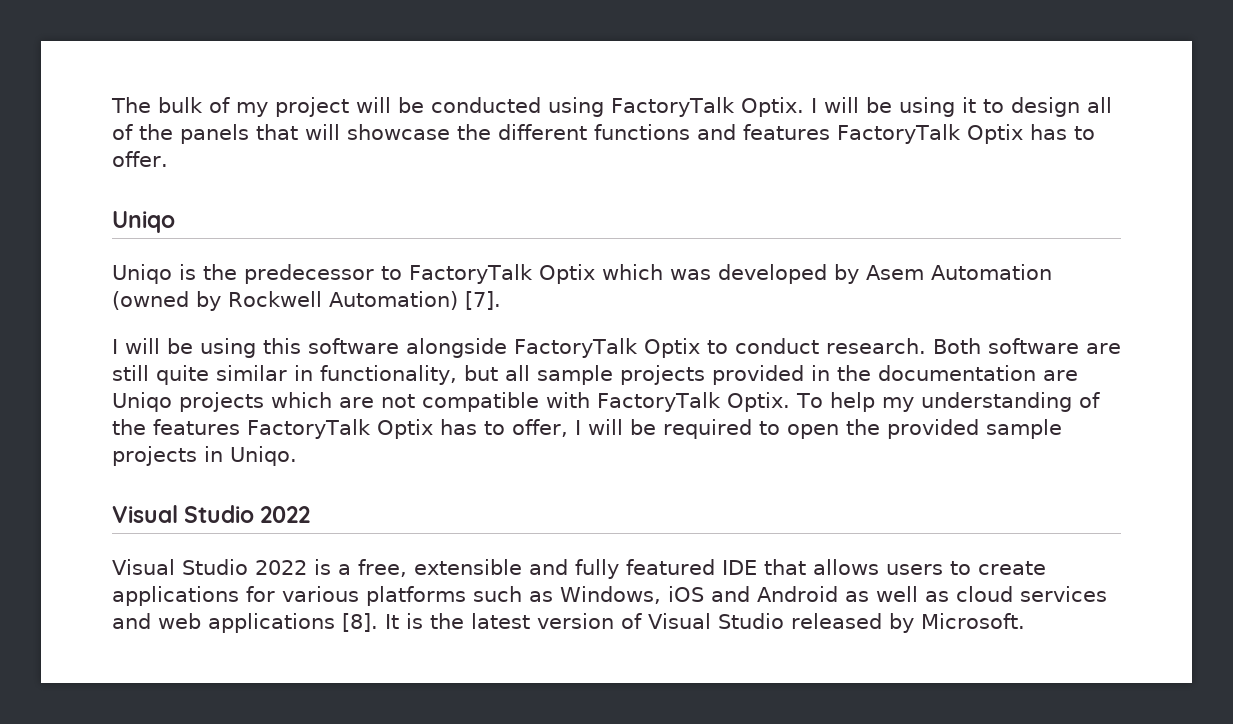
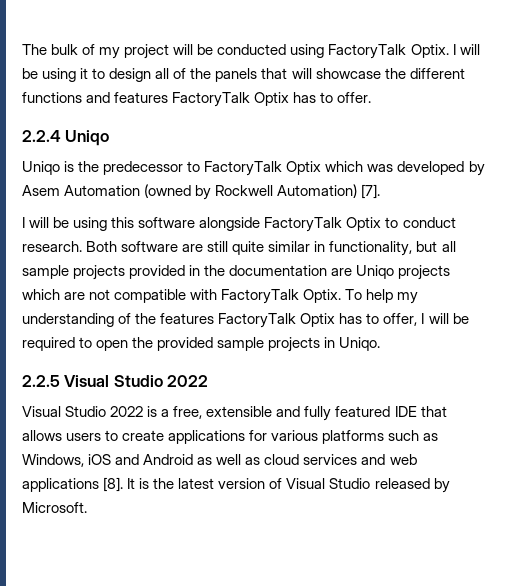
(168, 159) none -> [22,130,61,142] 2.2.4
(297, 456) none -> [22,375,60,387] 2.2.5

